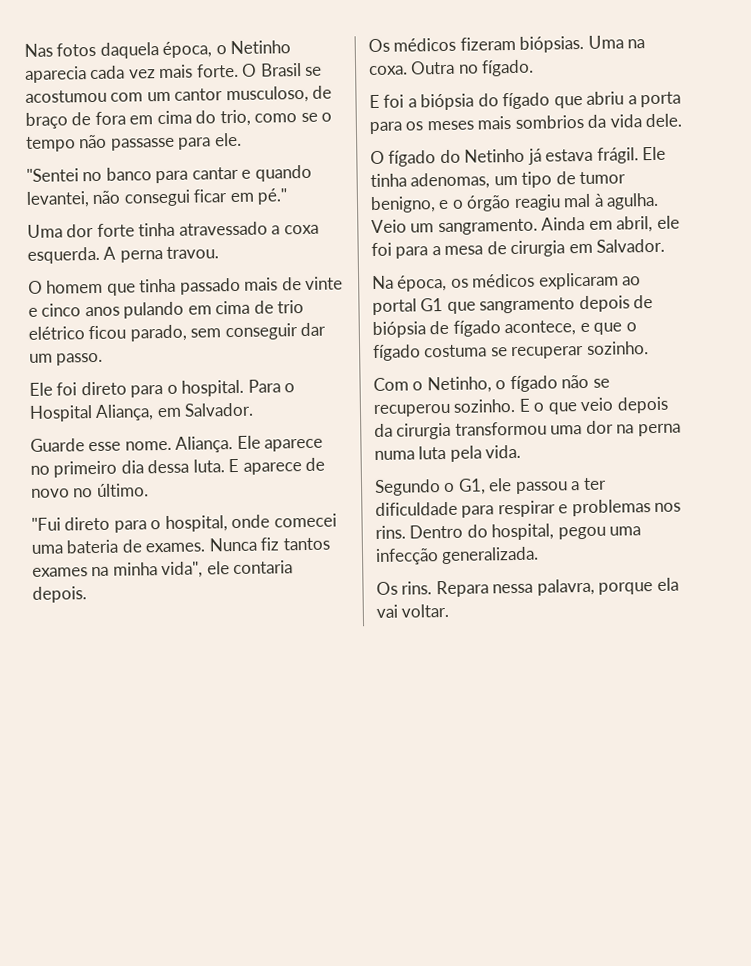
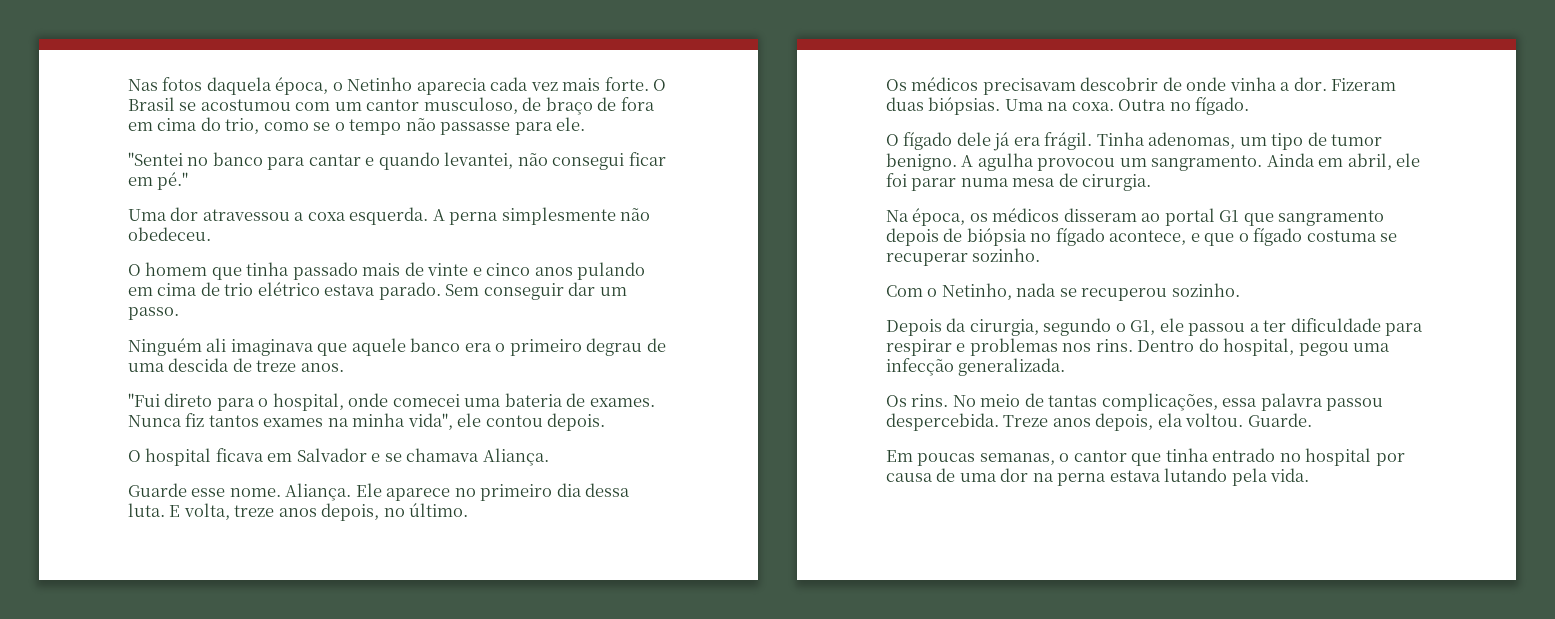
[96,221,268,237] forte tinha atravessado -> [202,209,290,221] atravessou
[166,246,220,259] travou. -> [501,207,651,225] [128,227,211,241] simplesmente não obedeceu.
[88,324,222,342] ficou parado, sem -> [324,282,480,300] estava parado. Sem
[29,379,296,398] [29,402,255,422] [30,435,324,453] [30,457,326,478] [31,483,149,498] Ele foi direto para o hospital. Para o Hospital Aliança, em Salvador. // Guarde esse nome. Aliança. Ele aparece no primeiro dia dessa luta. E aparece de novo no último. -> [128,338,666,356] [128,358,344,372] Ninguém ali imaginava que aquele banco era o primeiro degrau de uma descida de treze anos.
[233,560,294,575] contaria -> [485,415,543,427] contou
[368,36,516,53] Os médicos fizeram -> [128,448,549,466] [128,483,631,501] [128,503,469,521] [886,77,1397,95] [886,97,924,111] O hospital ficava em Salvador e se chamava Aliança. // Guarde esse nome. Aliança. Ele aparece no primeiro dia dessa luta. E volta, treze anos depois, no último. // Os médicos precisavam descobrir de onde vinha a dor. Fizeram duas
[369,91,682,111] [369,113,683,135] [370,146,667,167] [370,173,407,188] E foi a biópsia do fígado que abriu a porta para os meses mais sombrios da vida dele. // O fígado do Netinho já estava frágil. Ele tinha -> [886,132,1145,151] O fígado dele já era frágil. Tinha
[370,192,660,214] [371,219,407,234] benigno, e o órgão reagiu mal à agulha. Veio -> [886,153,1116,171] benigno. A agulha provocou
[395,238,666,259] para a mesa de cirurgia em Salvador. -> [911,173,1152,191] parar numa mesa de cirurgia.
[538,272,619,290] explicaram -> [1063,208,1137,222] disseram
[429,320,450,335] de -> [1030,233,1052,242] no
[495,374,590,393] o fígado não -> [1016,283,1057,297] nada
[518,396,669,415] [374,420,681,440] [374,444,522,462] [374,479,441,497] E o que veio depois da cirurgia transformou uma dor na perna numa luta pela vida. // Segundo -> [886,318,1112,336] // Depois da cirurgia, segundo
[435,577,679,598] [376,603,450,618] Repara nessa palavra, porque ela vai voltar. -> [952,393,1384,411] [886,413,1312,431] [886,448,1405,466] [886,468,1310,486] No meio de tantas complicações, essa palavra passou despercebida. Treze anos depois, ela voltou. Guarde. // Em poucas semanas, o cantor que tinha entrado no hospital por causa de uma dor na perna estava lutando pela vida.

